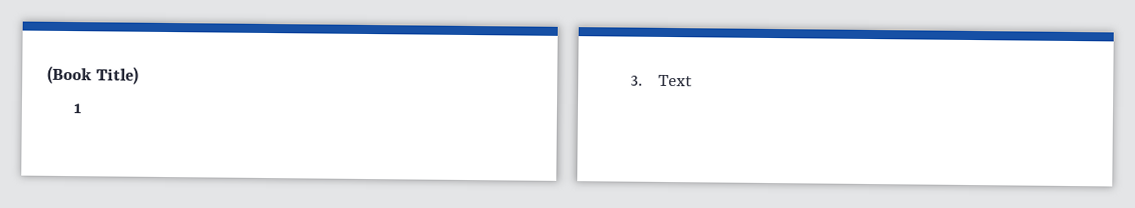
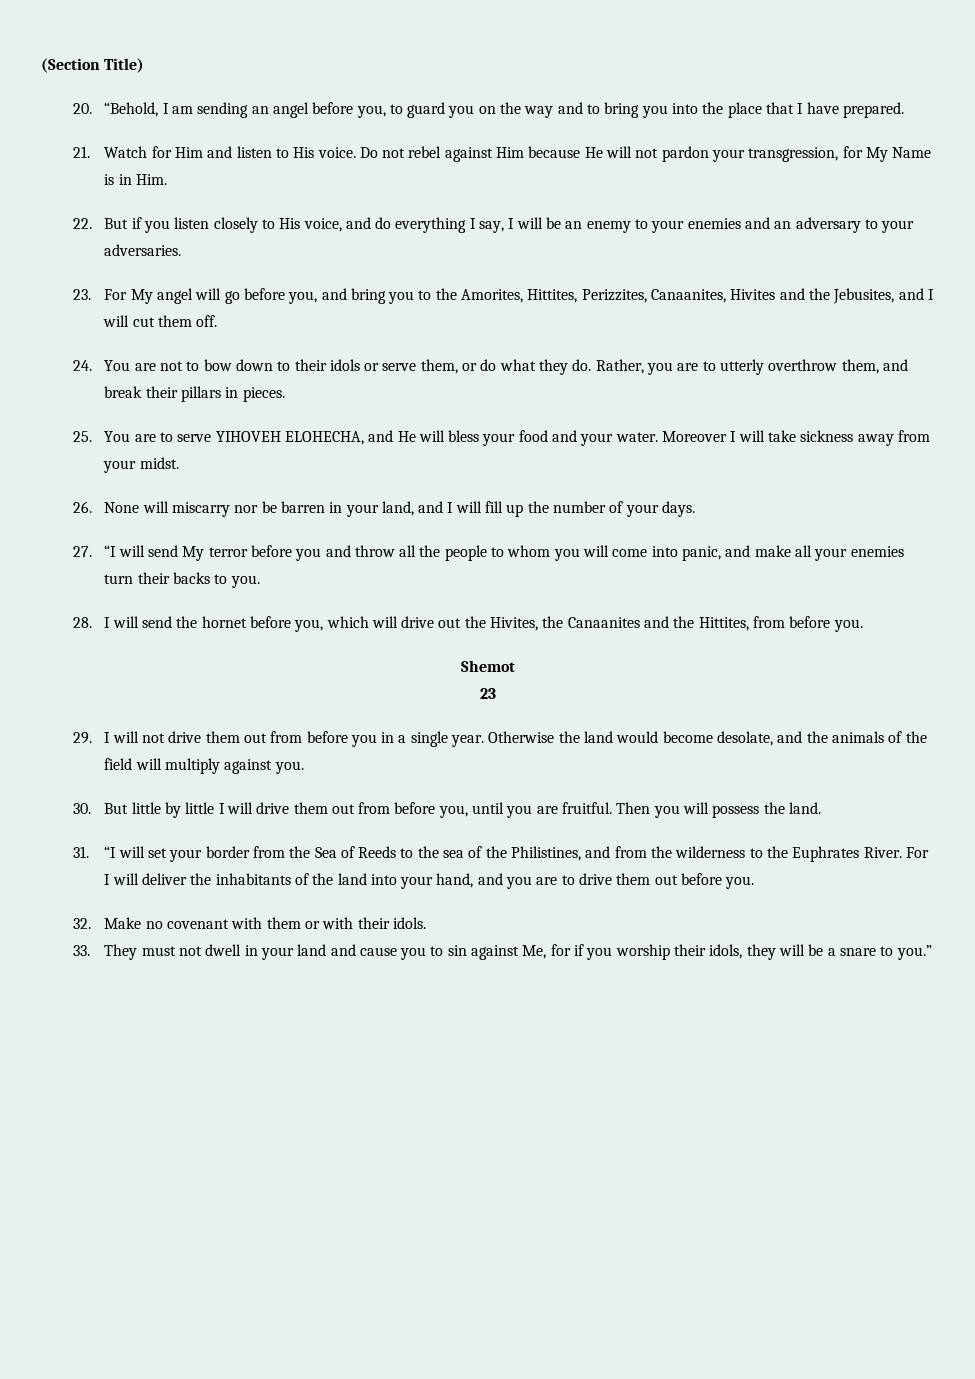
[47,65,92,85] (Book -> [41,58,100,73] (Section
[73,103,82,114] [630,74,693,87] 1 // 3. Text -> [72,102,904,118] [72,146,932,162] [104,174,167,185] [72,217,915,233] [104,244,182,256] [72,288,934,304] [103,315,218,327] [72,359,908,375] [104,386,285,402] [72,430,930,446] [103,457,179,473] [72,501,696,517] [72,545,904,561] [104,572,260,588] [72,616,863,632] [460,660,515,672] [479,688,496,699] [72,731,927,747] [104,758,304,774] [72,802,821,818] [72,846,929,862] [104,873,755,889] [72,917,426,929] [72,944,932,960] 20. “Behold, I am sending an angel before you, to guard you on the way and to bring you into the place that I have prepared. // 21. Watch for Him and listen to His voice. Do not rebel against Him because He will not pardon your transgression, for My Name is in Him. // 22. But if you listen closely to His voice, and do everything I say, I will be an enemy to your enemies and an adversary to your adversaries. // 23. For My angel will go before you, and bring you to the Amorites, Hittites, Perizzites, Canaanites, Hivites and the Jebusites, and I will cut them off. // 24. You are not to bow down to their idols or serve them, or do what they do. Rather, you are to utterly overthrow them, and break their pillars in pieces. // 25. You are to serve YIHOVEH ELOHECHA, and He will bless your food and your water. Moreover I will take sickness away from your midst. // 26. None will miscarry nor be barren in your land, and I will fill up the number of your days. // 27. “I will send My terror before you and throw all the people to whom you will come into panic, and make all your enemies turn their backs to you. // 28. I will send the hornet before you, which will drive out the Hivites, the Canaanites and the Hittites, from before you. // Shemot // 23 // 29. I will not drive them out from before you in a single year. Otherwise the land would become desolate, and the animals of the field will multiply against you. // 30. But little by little I will drive them out from before you, until you are fruitful. Then you will possess the land. // 31. “I will set your border from the Sea of Reeds to the sea of the Philistines, and from the wilderness to the Euphrates River. For I will deliver the inhabitants of the land into your hand, and you are to drive them out before you. // 32. Make no covenant with them or with their idols. // 33. They must not dwell in your land and cause you to sin against Me, for if you worship their idols, they will be a snare to you.”

